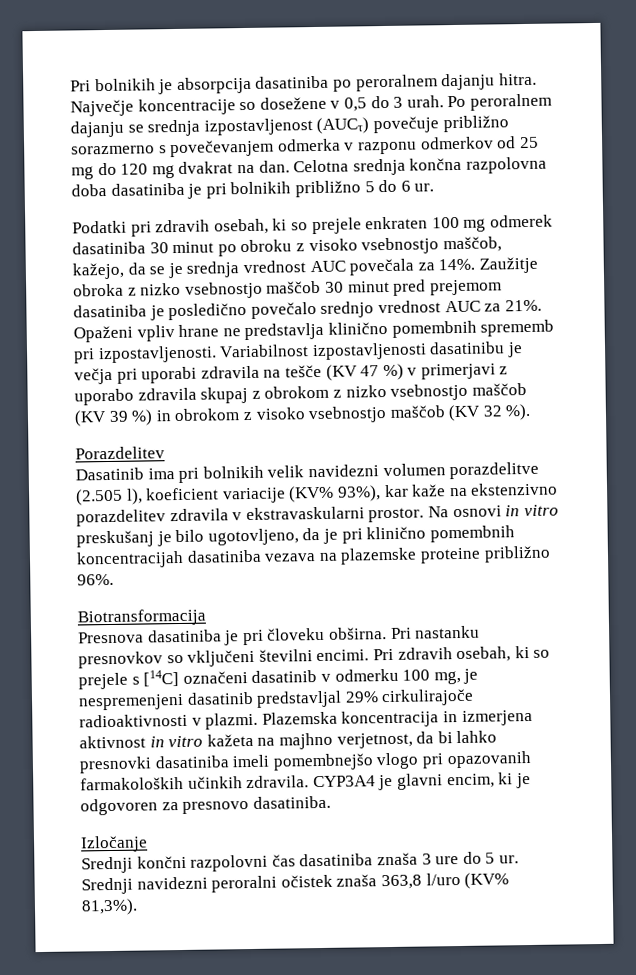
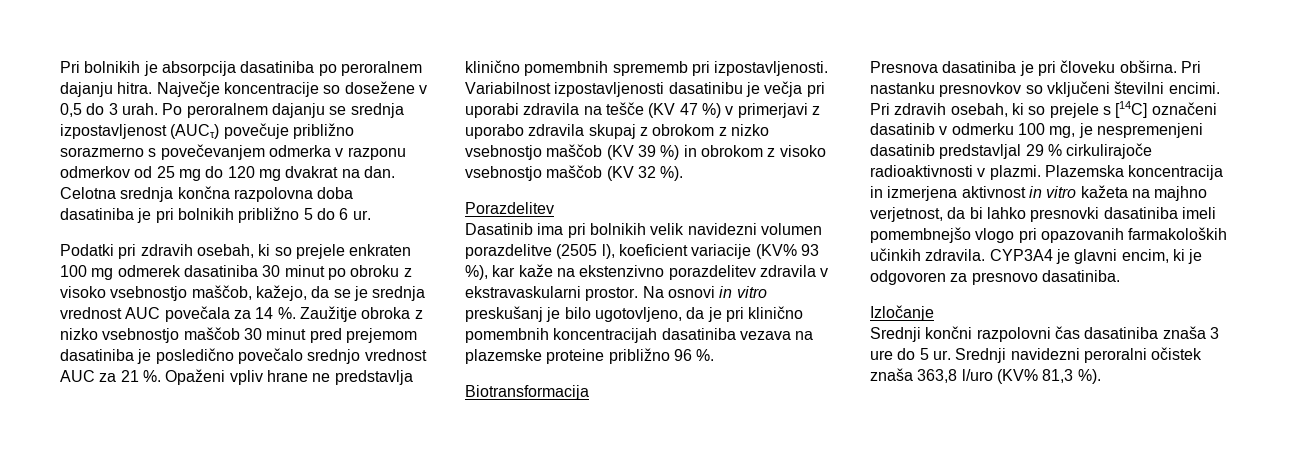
[438,258,476,271] 14%. -> [255,307,296,319] 14 %.
[504,299,542,312] 21%. -> [120,370,161,382] 21 %.
[76,488,123,506] (2.505 -> [556,244,598,259] (2505
[336,485,381,502] 93%), -> [800,244,819,256] [465,265,488,280] 93 %),
[77,573,114,586] 96%. -> [673,349,715,361] 96 %.
[344,691,379,703] 29% -> [1025,144,1062,156] 29 %
[81,898,138,916] 81,3%). -> [1042,369,1101,384] 81,3 %).

